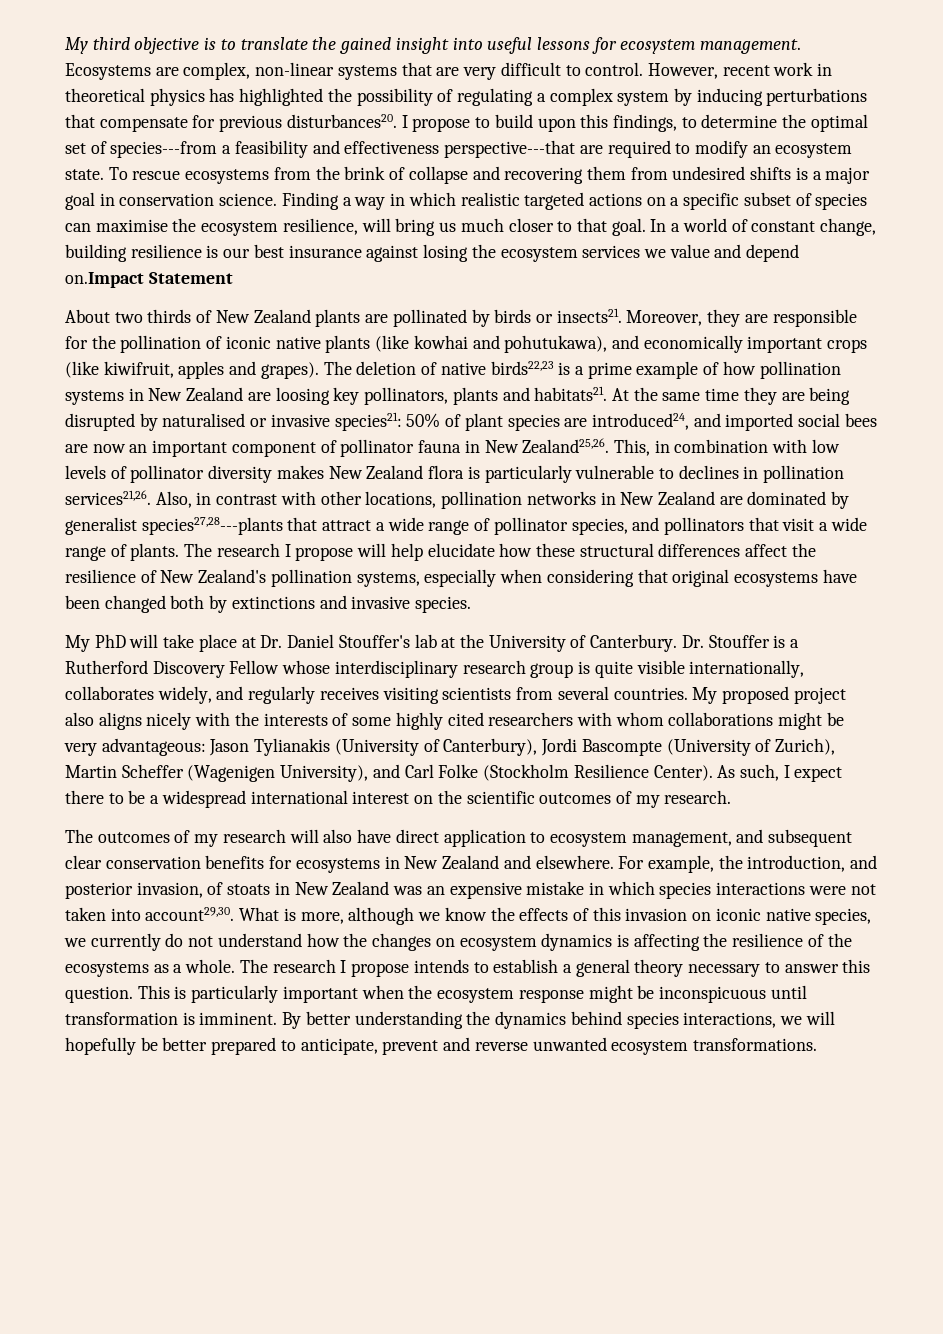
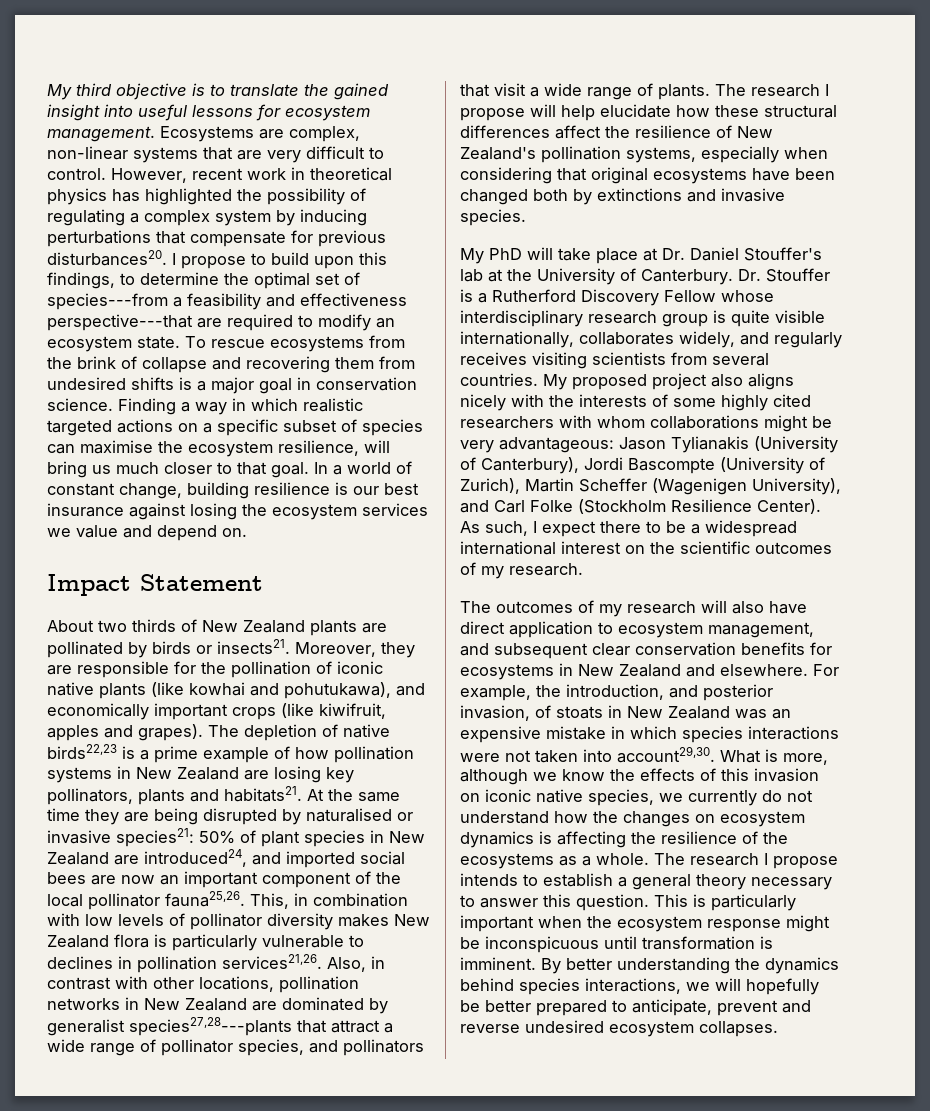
[65,272,144,288] on.Impact -> [222,528,247,537] [47,574,131,596] on. // Impact
[356,361,417,375] deletion -> [244,724,317,741] depletion
[275,387,330,405] loosing -> [274,766,321,783] losing
(560, 422) none -> [370,830,425,843] [47,852,109,865] in New Zealand
[340,438,610,457] pollinator fauna in New Zealand25,26. -> [376,872,401,884] [47,891,245,910] the local pollinator fauna25,26.
[532,1037,817,1055] unwanted ecosystem transformations. -> [525,1020,778,1037] undesired ecosystem collapses.

